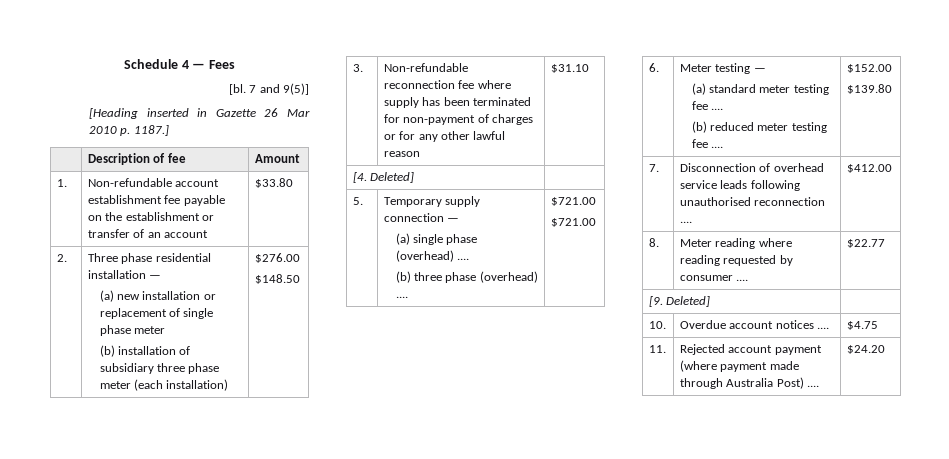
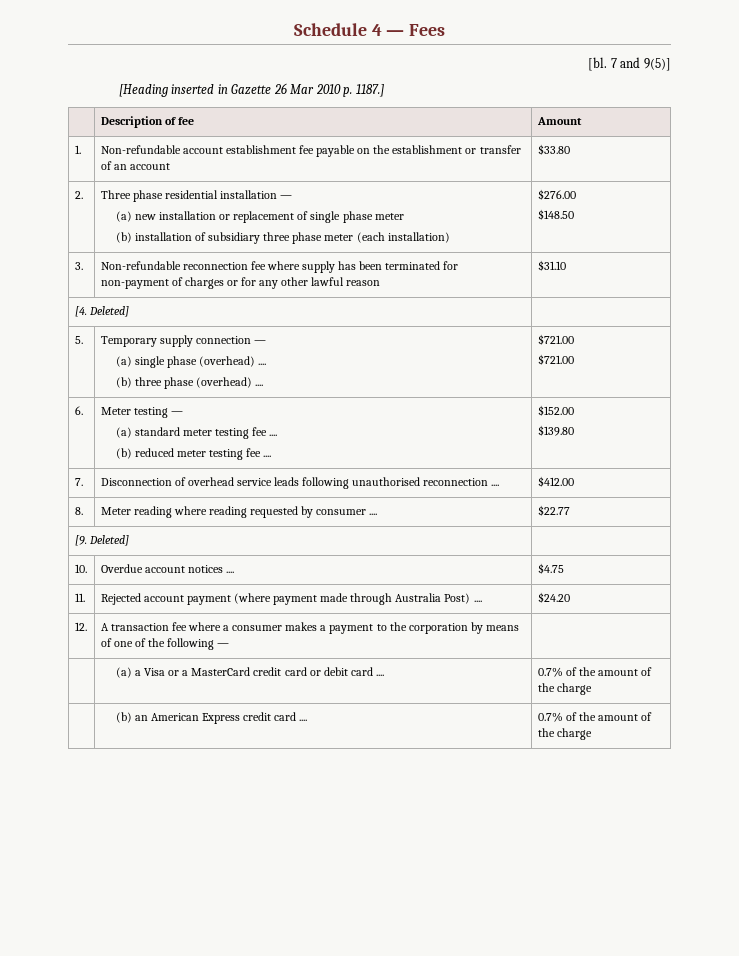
(885, 349) none -> [74,622,87,631] [100,622,519,634] [100,638,230,650] [115,667,384,678] [537,667,653,677] [537,683,592,695] [115,712,308,724] [537,712,653,722] [537,728,592,740] // 12. | A transaction fee where a consumer makes a payment to the corporation by means of one of the following — | // | (a) a Visa or a MasterCard credit card or debit card .... | 0.7% of the amount of the charge // | (b) an American Express credit card .... | 0.7% of the amount of the charge

